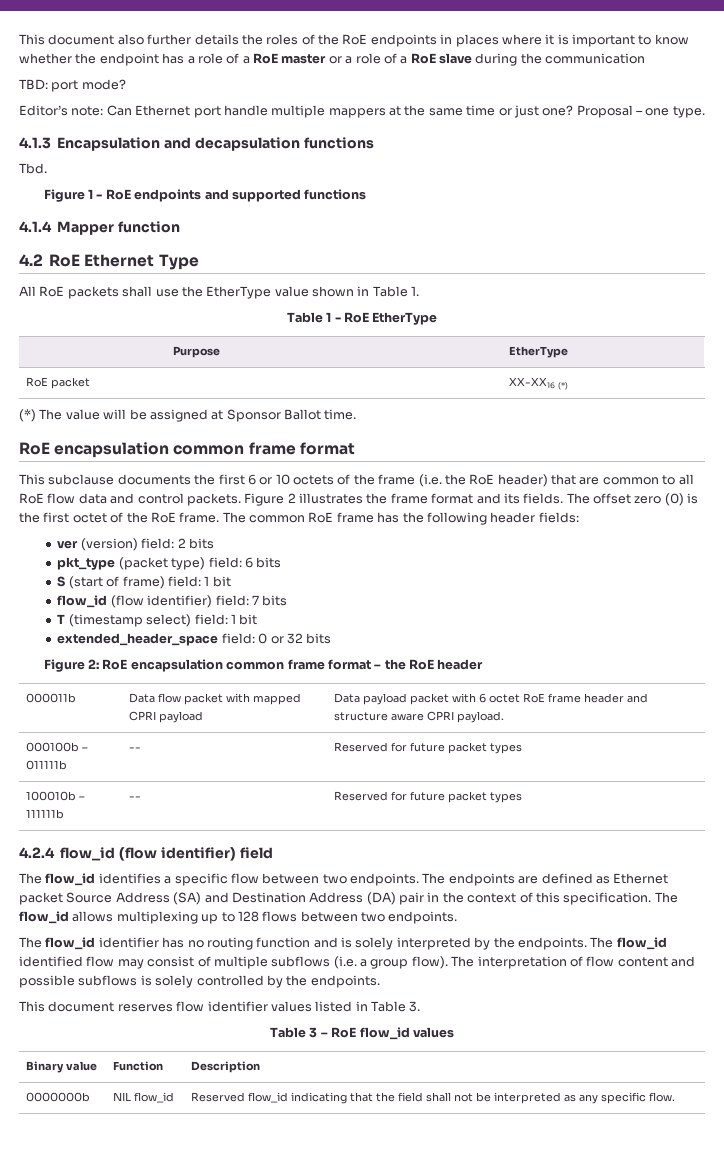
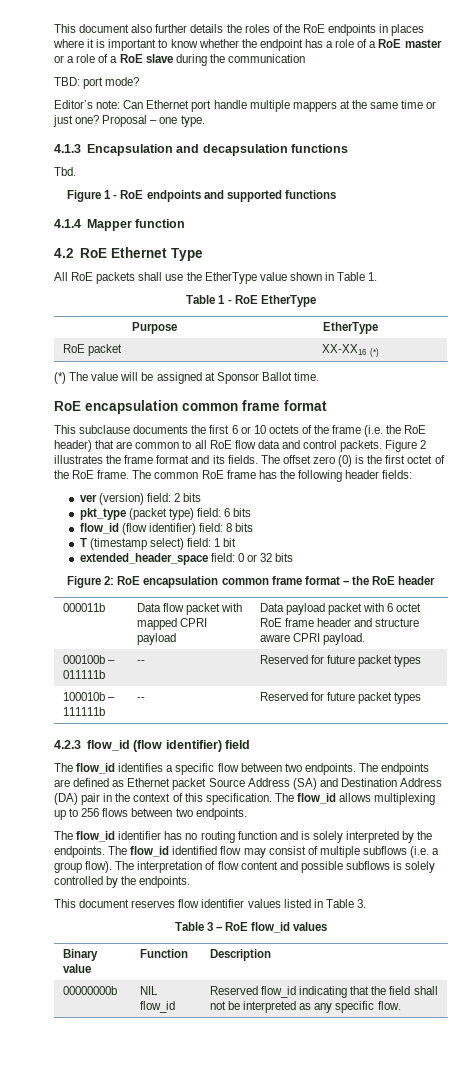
[57,576,231,589] // S (start of frame) field: 1 bit -> (252, 512) none
[251,595,259,605] 7 -> [226,523,233,532] 8
[19,847,55,858] 4.2.4 -> [54,740,81,749] 4.2.3
[237,911,259,922] 128 -> [81,808,100,817] 256
[25,1092,90,1102] 0000000b -> [62,986,117,995] 00000000b

